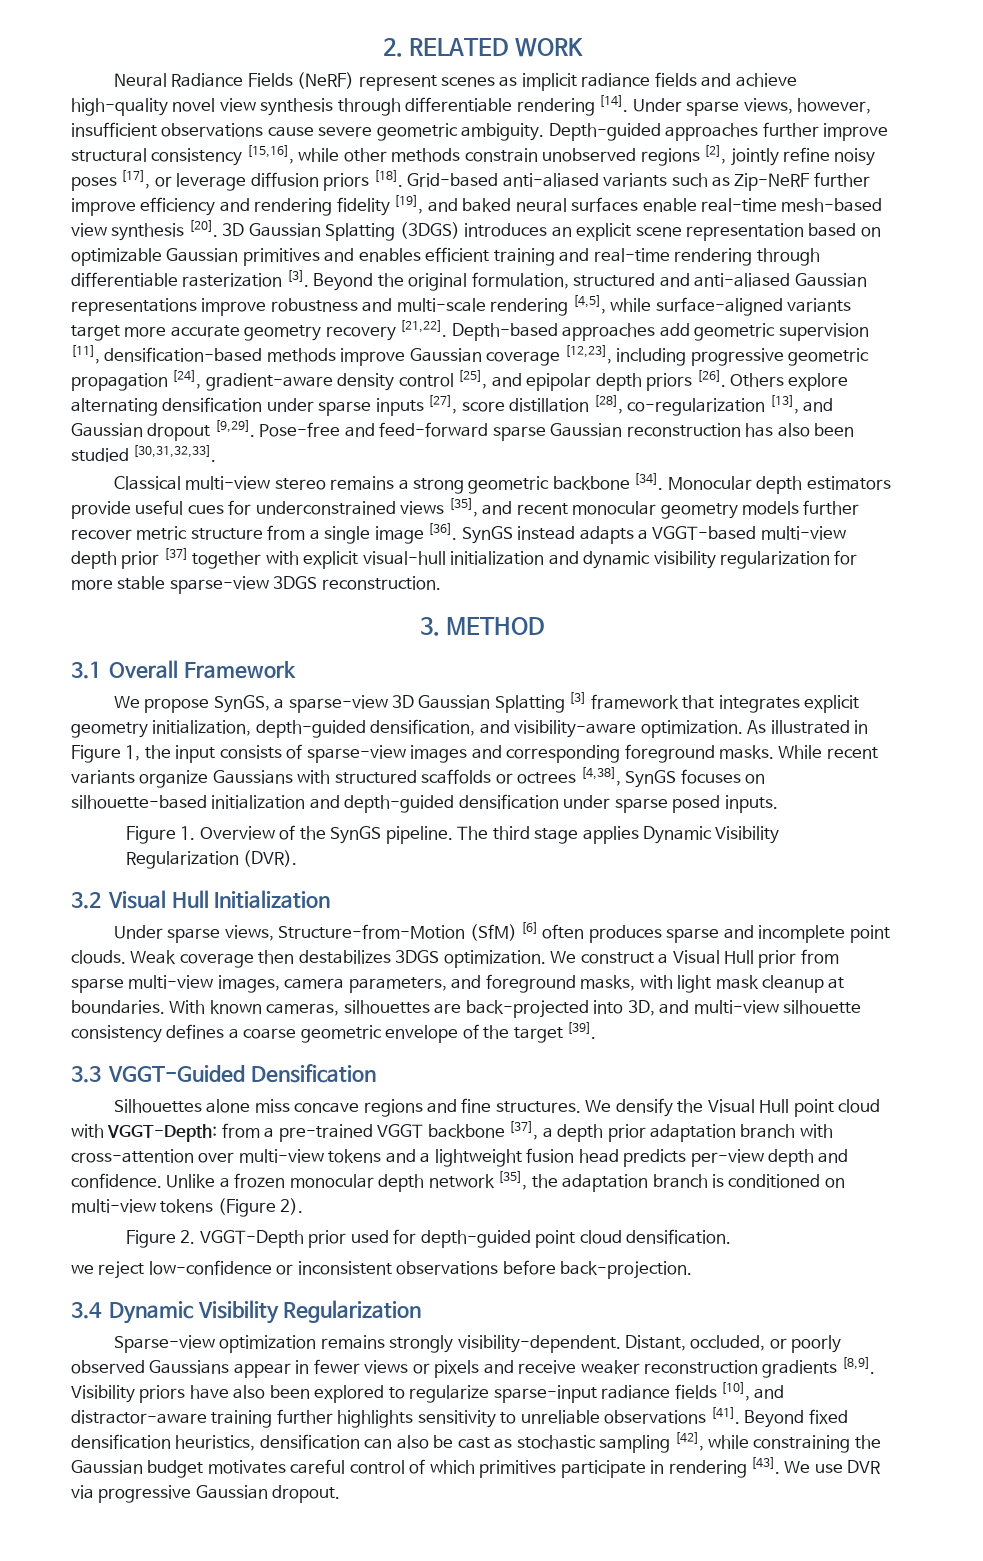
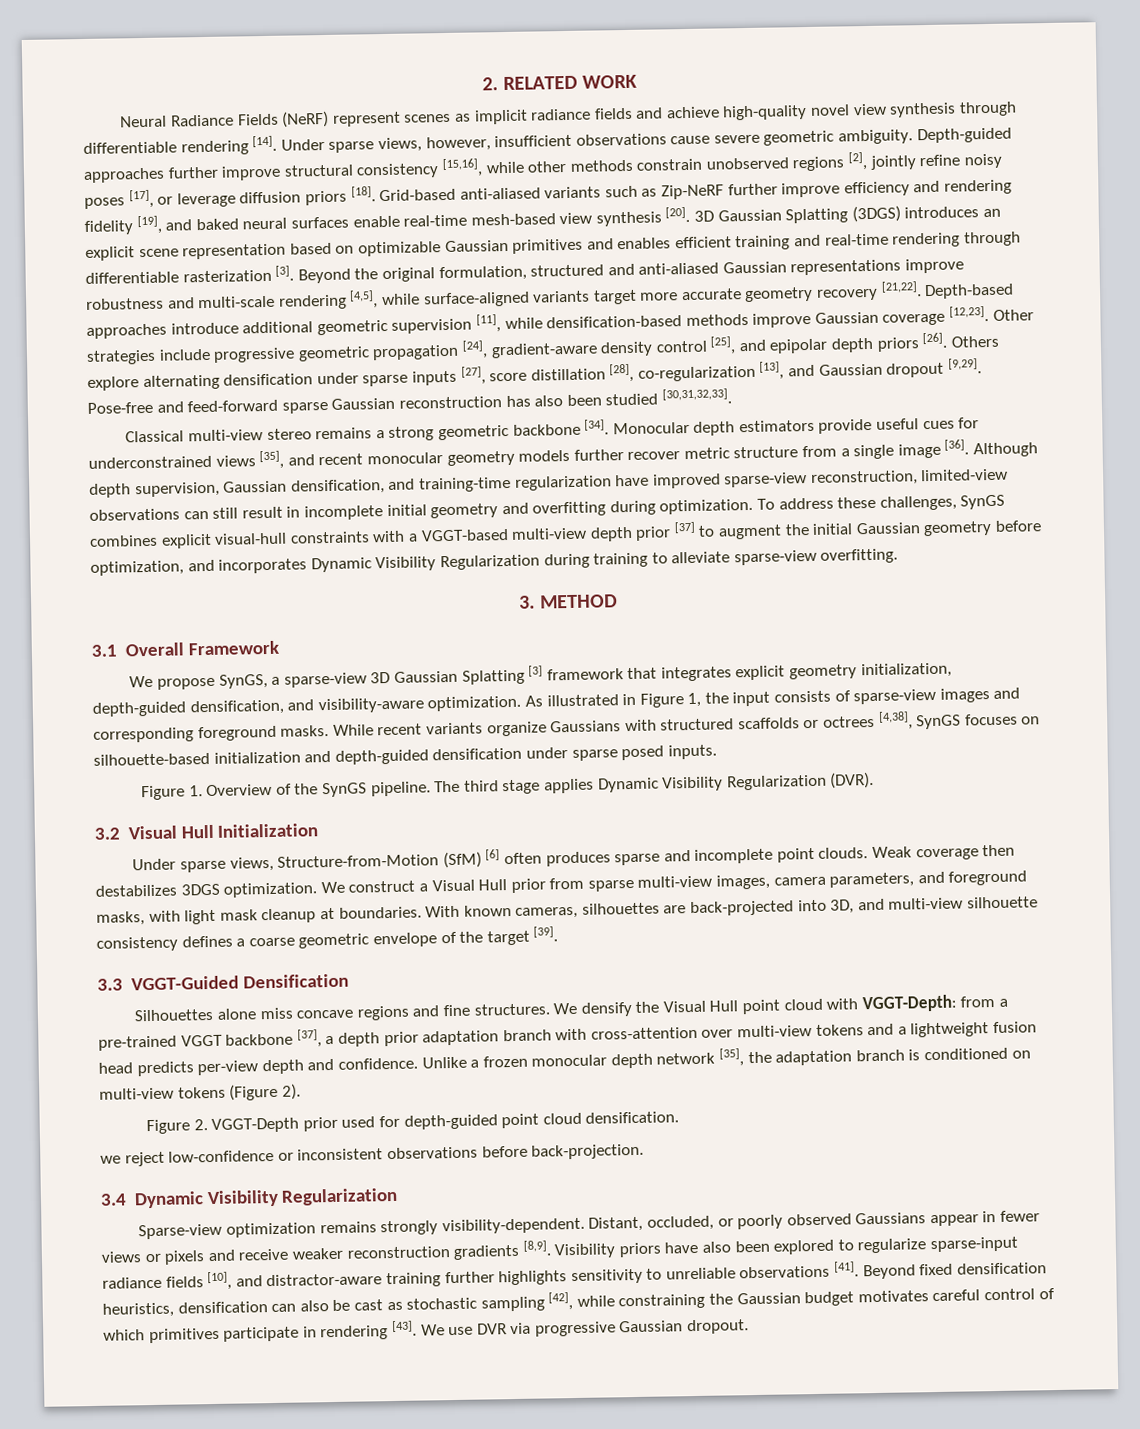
[659,323,690,337] add -> [170,321,314,335] introduce additional
(100, 354) none -> [504,317,543,330] while
[564,345,687,366] [12,23], including -> [949,305,1034,322] [86,348,211,365] [12,23]. Other strategies include
[461,526,634,544] SynGS instead adapts -> [973,442,1039,458] [89,468,1009,498] [89,494,1006,521] [89,530,406,549] Although depth supervision, Gaussian densification, and training-time regularization have improved sparse-view reconstruction, limited-view observations can still result in incomplete initial geometry and overfitting during optimization. To address these challenges, SynGS combines explicit visual-hull constraints with
[192,550,858,569] [71,576,441,594] together with explicit visual-hull initialization and dynamic visibility regularization for more stable sparse-view 3DGS reconstruction. -> [698,520,1043,540] [90,548,899,576] to augment the initial Gaussian geometry before optimization, and incorporates Dynamic Visibility Regularization during training to alleviate sparse-view overfitting.

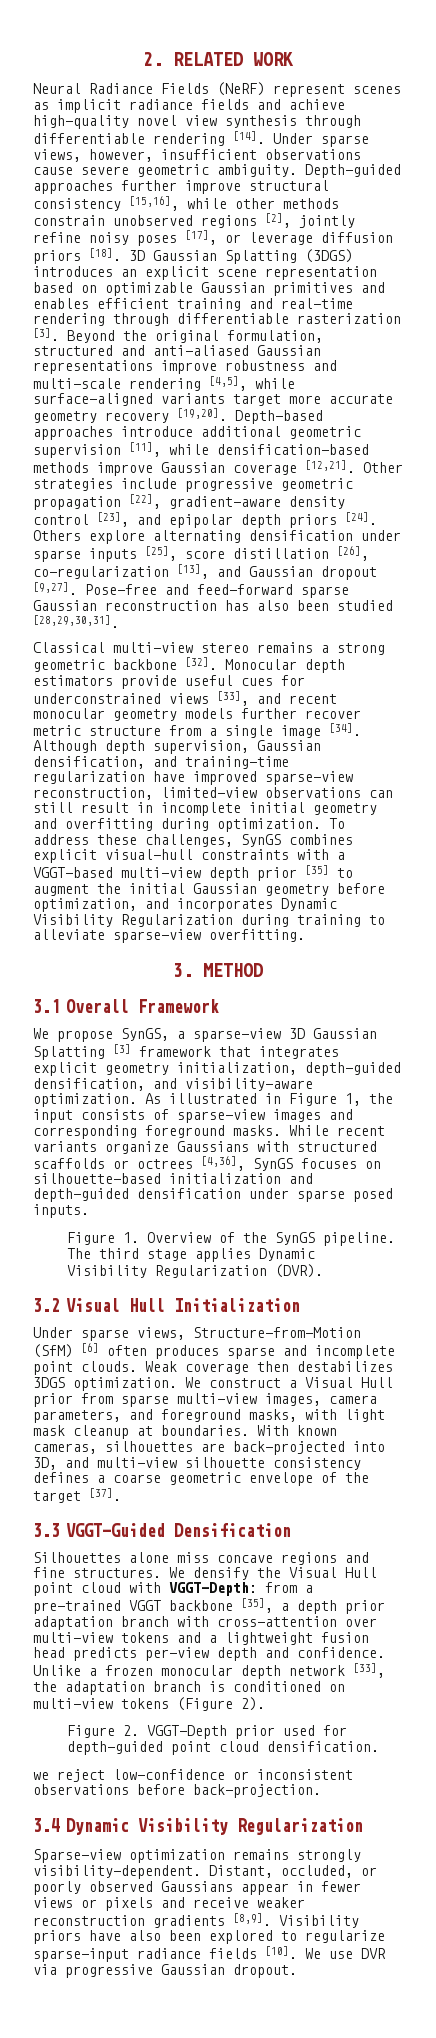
[379,179,1013,202] [84,206,691,235] Grid-based anti-aliased variants such as Zip-NeRF further improve efficiency and rendering fidelity [19], and baked neural surfaces enable real-time mesh-based view synthesis [20]. -> (121, 254) none
[880,281,922,297] [21,22]. -> [177,408,227,421] [19,20].
[949,305,990,322] [12,23]. -> [305,460,355,473] [12,21].
[461,340,488,359] [24], -> [129,494,161,509] [22],
[710,336,737,355] [25], -> [97,512,129,527] [23],
[922,332,948,349] [26]. -> [345,512,377,525] [24].
[460,366,486,385] [27], -> [145,546,177,561] [25],
[609,363,635,383] [28], -> [337,546,369,561] [26],
[947,358,982,374] [9,29]. -> [33,582,77,595] [9,27].
[661,388,732,405] [30,31,32,33]. -> [33,615,119,628] [28,29,30,31].
[584,419,610,435] [34]. -> [185,657,217,670] [32].
[259,450,285,470] [35], -> [217,691,249,706] [33],
[944,439,970,455] [36]. -> [329,723,361,736] [34].
[673,521,696,534] [37] -> [305,865,329,875] [35]
[877,711,913,730] [4,38], -> [201,1156,245,1171] [4,36],
[533,926,559,942] [39]. -> [89,1488,121,1501] [37].
[296,1029,322,1048] [37], -> [241,1598,273,1613] [35],
[719,1048,745,1067] [35], -> [353,1663,385,1678] [33],
[207,1261,1047,1291] [102,1288,1055,1318] [103,1320,417,1344] [10], and distractor-aware training further highlights sensitivity to unreliable observations [41]. Beyond fixed densification heuristics, densification can also be cast as stochastic sampling [42], while constraining the Gaussian budget motivates careful control of which primitives participate in rendering [43]. -> [265,1946,297,1959] [10].

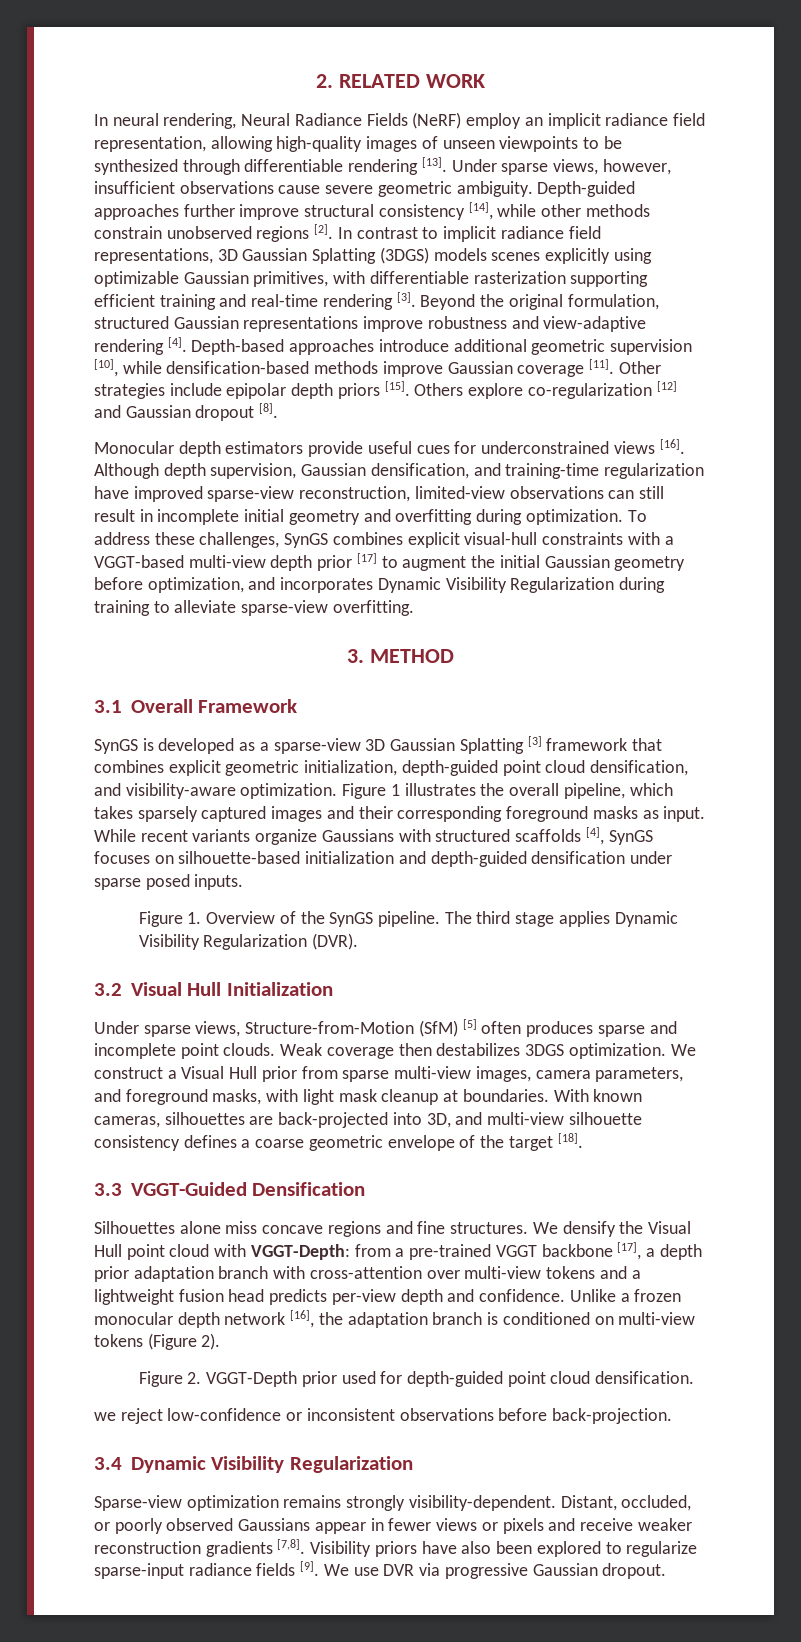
(294, 59) none -> [94,113,237,129] In neural rendering,
[273,84,401,97] [33,99,345,113] [33,115,297,129] represent scenes as implicit radiance fields and achieve high-quality novel view synthesis -> [466,113,705,129] [94,136,622,152] [94,159,178,175] employ an implicit radiance field representation, allowing high-quality images of unseen viewpoints to be synthesized
[233,131,265,144] [14]. -> [421,157,447,172] [13].
[129,196,179,211] [15,16], -> [468,202,493,220] [14],
[265,213,355,228] [33,230,393,246] [33,248,353,264] [33,266,377,280] [33,282,385,296] [33,298,89,309] [2], jointly refine noisy poses [17], or leverage diffusion priors [18]. 3D Gaussian Splatting (3DGS) introduces an explicit scene representation based on optimizable Gaussian primitives and enables -> [314,224,601,242] [94,247,652,264] [94,271,649,287] [2]. In contrast to implicit radiance field representations, 3D Gaussian Splatting (3DGS) models scenes explicitly using optimizable Gaussian primitives, with differentiable rasterization supporting
[113,313,401,326] through differentiable rasterization -> (393, 302) none
[121,345,249,356] and anti-aliased -> (169, 322) none
[33,376,295,391] [33,393,393,406] [33,408,227,423] multi-scale rendering [4,5], while surface-aligned variants target more accurate geometry recovery [19,20]. -> [543,316,647,332] [94,337,187,355] view-adaptive rendering [4].
[129,442,161,457] [11], -> [94,359,118,377] [10],
[305,460,355,473] [12,21]. -> [589,359,615,374] [11].
[185,478,353,492] [33,494,345,510] [33,512,161,527] progressive geometric propagation [22], gradient-aware density control [23], and -> (222, 389) none
[345,512,377,525] [24]. -> [384,381,410,396] [15].
[153,530,401,543] [33,546,369,562] [33,564,377,580] [33,582,349,598] [33,600,393,611] [33,615,119,628] [33,642,385,655] [33,657,217,672] alternating densification under sparse inputs [25], score distillation [26], co-regularization [13], and Gaussian dropout [9,27]. Pose-free and feed-forward sparse Gaussian reconstruction has also been studied [28,29,30,31]. // Classical multi-view stereo remains a strong geometric backbone [32]. -> [527,381,677,399] [94,403,279,421] co-regularization [12] and Gaussian dropout [8]. //
[217,691,337,706] [33,708,361,721] [33,723,361,738] [33], and recent monocular geometry models further recover metric structure from a single image [34]. -> [659,439,685,454] [16].
[305,865,329,875] [35] -> [356,553,377,564] [17]
[33,1028,169,1042] We propose SynGS, -> [94,738,256,754] SynGS is developed as
[259,1046,339,1059] [33,1062,401,1076] [33,1078,313,1091] [33,1093,393,1107] [33,1109,265,1123] integrates explicit geometry initialization, depth-guided densification, and visibility-aware optimization. As illustrated in Figure 1, the input consists of sparse-view -> [94,760,689,776] [94,783,673,799] [94,806,267,822] combines explicit geometric initialization, depth-guided point cloud densification, and visibility-aware optimization. Figure 1 illustrates the overall pipeline, which takes sparsely captured
(353, 1114) none -> [358,806,393,819] their
[233,1125,281,1136] masks. -> [592,806,706,822] masks as input.
[113,1156,245,1171] or octrees [4,36], -> [585,827,604,845] [4],
[81,1343,99,1353] [6] -> [462,1019,477,1030] [5]
[89,1488,121,1501] [37]. -> [557,1133,583,1148] [18].
[241,1598,273,1613] [35], -> [617,1242,642,1260] [17],
[353,1663,385,1678] [33], -> [290,1310,315,1328] [16],
[233,1913,271,1926] [8,9]. -> [277,1539,306,1554] [7,8].
[265,1946,297,1959] [10]. -> [300,1561,320,1576] [9].

